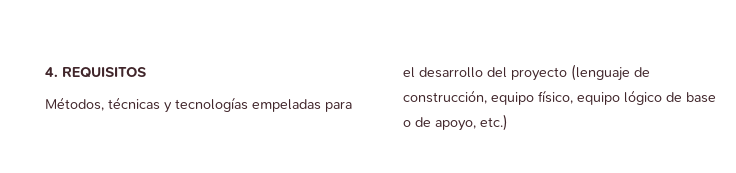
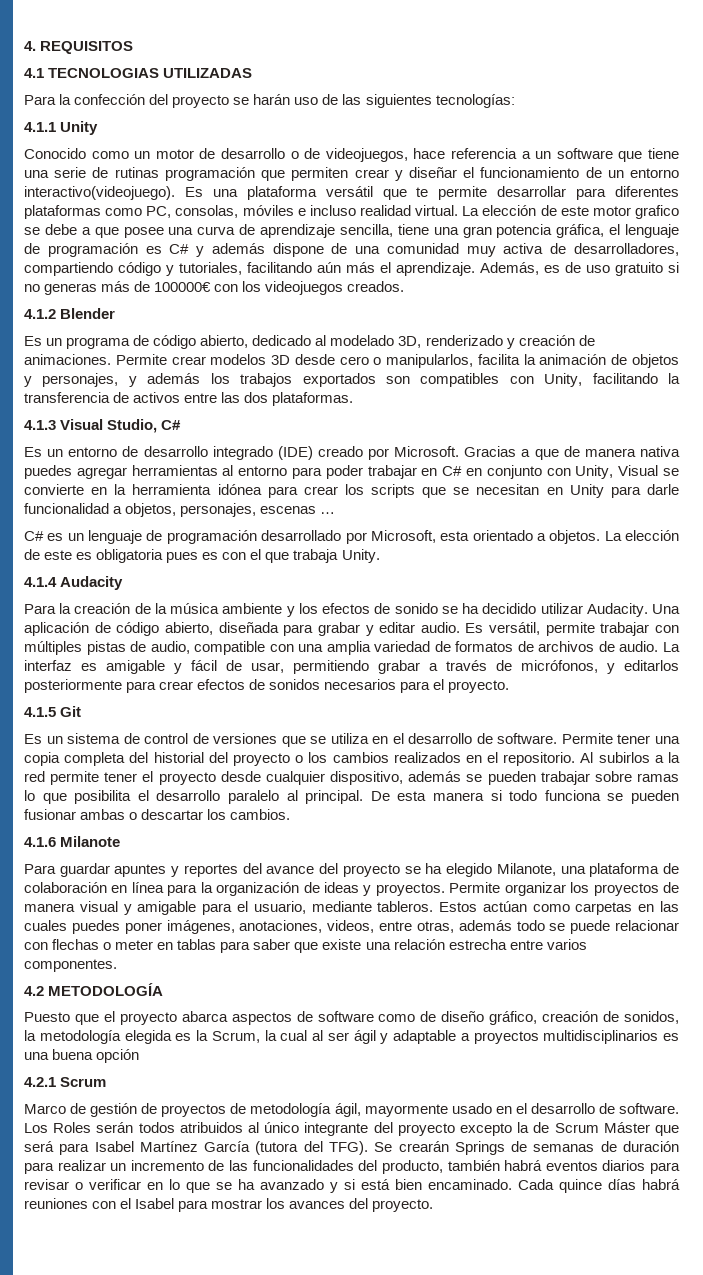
[45,97,352,113] [403,64,650,81] [403,90,716,105] [403,114,508,131] Métodos, técnicas y tecnologías empeladas para el desarrollo del proyecto (lenguaje de construcción, equipo físico, equipo lógico de base o de apoyo, etc.) -> [24,68,253,78] [24,94,515,108] [24,121,99,135] [24,148,680,162] [24,167,679,181] [24,186,679,200] [24,205,679,219] [24,224,679,238] [24,243,679,257] [24,262,679,276] [24,281,405,295] [24,308,116,319] [24,335,595,349] [24,354,679,368] [24,373,680,387] [24,392,354,406] [24,419,182,433] [24,446,680,460] [24,465,679,479] [24,484,679,498] [24,503,336,517] [24,530,680,544] [24,549,380,563] [24,576,124,590] [24,603,681,617] [24,622,679,636] [24,641,680,655] [24,660,679,674] [24,679,510,693] [24,706,82,717] [24,733,680,747] [24,752,680,766] [24,771,679,785] [24,790,680,804] [24,809,291,820] [24,836,121,847] [24,863,680,877] [24,882,680,896] [24,901,680,915] [24,920,680,934] [24,939,587,953] [24,959,117,972] [24,983,164,996] [24,1011,680,1025] [24,1030,679,1044] [24,1049,140,1063] [24,1077,107,1087] [24,1103,679,1117] [24,1122,679,1136] [24,1141,679,1155] [24,1160,681,1174] [24,1179,680,1193] [24,1198,434,1212] 4.1 TECNOLOGIAS UTILIZADAS // Para la confección del proyecto se harán uso de las siguientes tecnologías: // 4.1.1 Unity // Conocido como un motor de desarrollo o de videojuegos, hace referencia a un software que tiene una serie de rutinas programación que permiten crear y diseñar el funcionamiento de un entorno interactivo(videojuego). Es una plataforma versátil que te permite desarrollar para diferentes plataformas como PC, consolas, móviles e incluso realidad virtual. La elección de este motor grafico se debe a que posee una curva de aprendizaje sencilla, tiene una gran potencia gráfica, el lenguaje de programación es C# y además dispone de una comunidad muy activa de desarrolladores, compartiendo código y tutoriales, facilitando aún más el aprendizaje. Además, es de uso gratuito si no generas más de 100000€ con los videojuegos creados. // 4.1.2 Blender // Es un programa de código abierto, dedicado al modelado 3D, renderizado y creación de animaciones. Permite crear modelos 3D desde cero o manipularlos, facilita la animación de objetos y personajes, y además los trabajos exportados son compatibles con Unity, facilitando la transferencia de activos entre las dos plataformas. // 4.1.3 Visual Studio, C# // Es un entorno de desarrollo integrado (IDE) creado por Microsoft. Gracias a que de manera nativa puedes agregar herramientas al entorno para poder trabajar en C# en conjunto con Unity, Visual se convierte en la herramienta idónea para crear los scripts que se necesitan en Unity para darle funcionalidad a objetos, personajes, escenas … // C# es un lenguaje de programación desarrollado por Microsoft, esta orientado a objetos. La elección de este es obligatoria pues es con el que trabaja Unity. // 4.1.4 Audacity // Para la creación de la música ambiente y los efectos de sonido se ha decidido utilizar Audacity. Una aplicación de código abierto, diseñada para grabar y editar audio. Es versátil, permite trabajar con múltiples pistas de audio, compatible con una amplia variedad de formatos de archivos de audio. La interfaz es amigable y fácil de usar, permitiendo grabar a través de micrófonos, y editarlos posteriormente para crear efectos de sonidos necesarios para el proyecto. // 4.1.5 Git // Es un sistema de control de versiones que se utiliza en el desarrollo de software. Permite tener una copia completa del historial del proyecto o los cambios realizados en el repositorio. Al subirlos a la red permite tener el proyecto desde cualquier dispositivo, además se pueden trabajar sobre ramas lo que posibilita el desarrollo paralelo al principal. De esta manera si todo funciona se pueden fusionar ambas o descartar los cambios. // 4.1.6 Milanote // Para guardar apuntes y reportes del avance del proyecto se ha elegido Milanote, una plataforma de colaboración en línea para la organización de ideas y proyectos. Permite organizar los proyectos de manera visual y amigable para el usuario, mediante tableros. Estos actúan como carpetas en las cuales puedes poner imágenes, anotaciones, videos, entre otras, además todo se puede relacionar con flechas o meter en tablas para saber que existe una relación estrecha entre varios componentes. // 4.2 METODOLOGÍA // Puesto que el proyecto abarca aspectos de software como de diseño gráfico, creación de sonidos, la metodología elegida es la Scrum, la cual al ser ágil y adaptable a proyectos multidisciplinarios es una buena opción // 4.2.1 Scrum // Marco de gestión de proyectos de metodología ágil, mayormente usado en el desarrollo de software. Los Roles serán todos atribuidos al único integrante del proyecto excepto la de Scrum Máster que será para Isabel Martínez García (tutora del TFG). Se crearán Springs de semanas de duración para realizar un incremento de las funcionalidades del producto, también habrá eventos diarios para revisar o verificar en lo que se ha avanzado y si está bien encaminado. Cada quince días habrá reuniones con el Isabel para mostrar los avances del proyecto.

